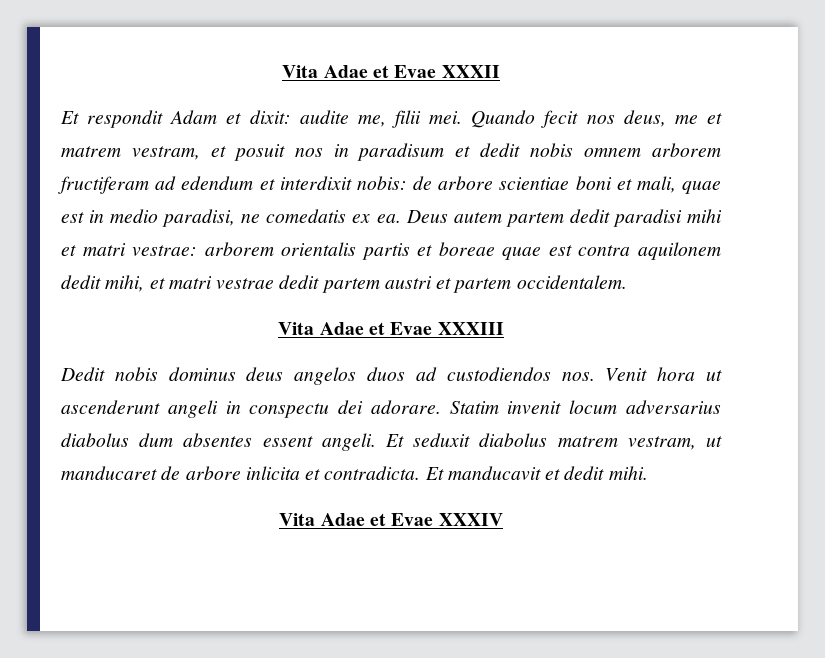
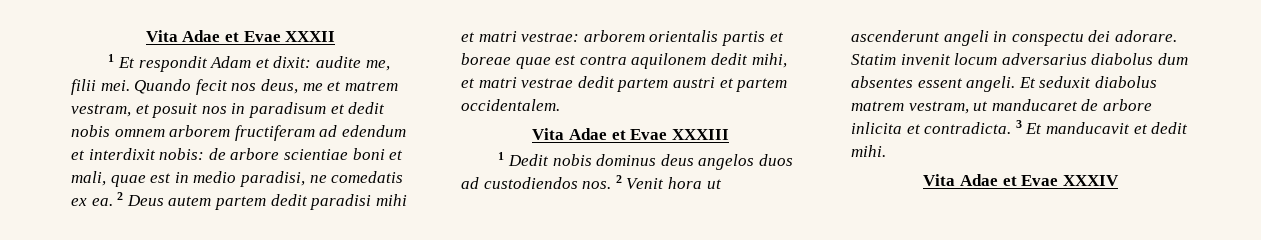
(500, 71) none -> [108,54,115,62] 1
(401, 218) none -> [117,192,124,200] 2
(504, 328) none -> [498,152,505,160] 1
(595, 376) none -> [615,175,622,183] 2
(421, 473) none -> [1015,120,1022,128] 3

